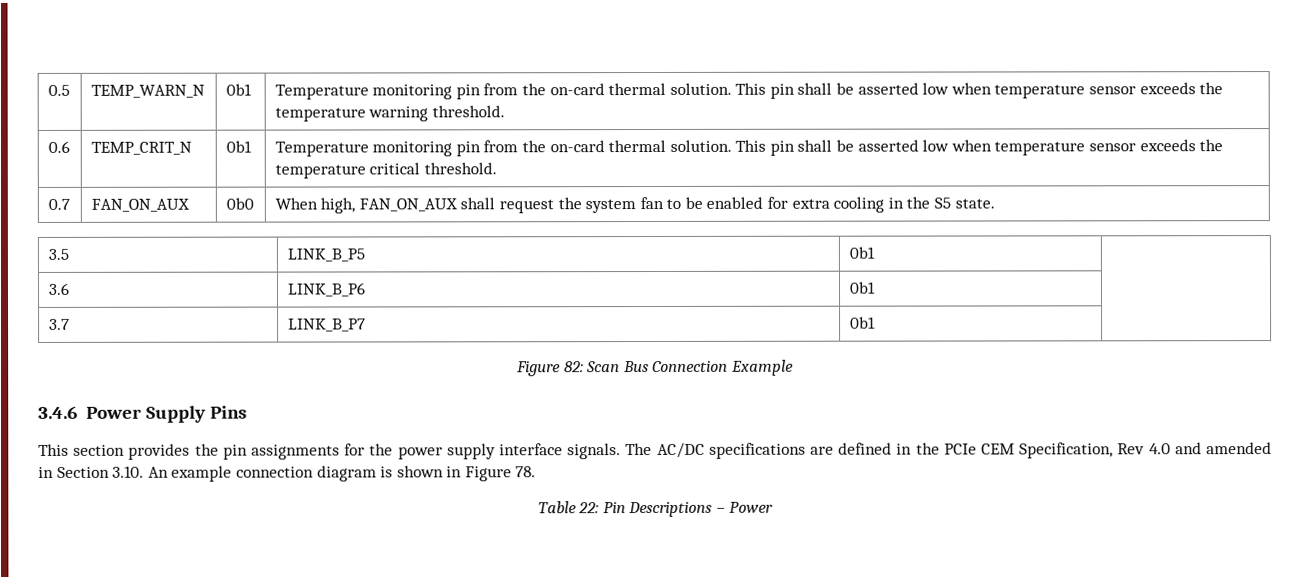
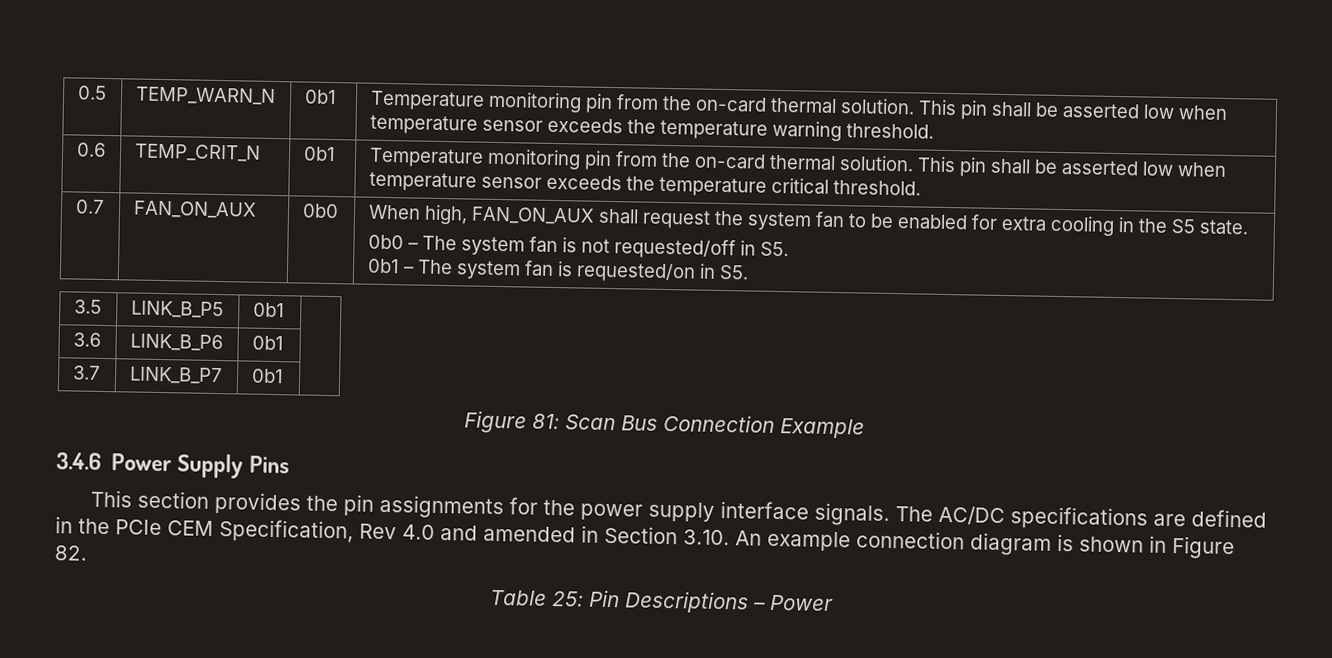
(995, 203) none -> [367,234,789,260] [366,258,749,283] // 0b0 – The system fan is not requested/off in S5. // 0b1 – The system fan is requested/on in S5.
[563,361,584,373] 82: -> [532,413,560,430] 81:
[515,466,537,478] 78. -> [54,545,88,561] 82.
[578,502,600,514] 22: -> [552,591,584,607] 25:

